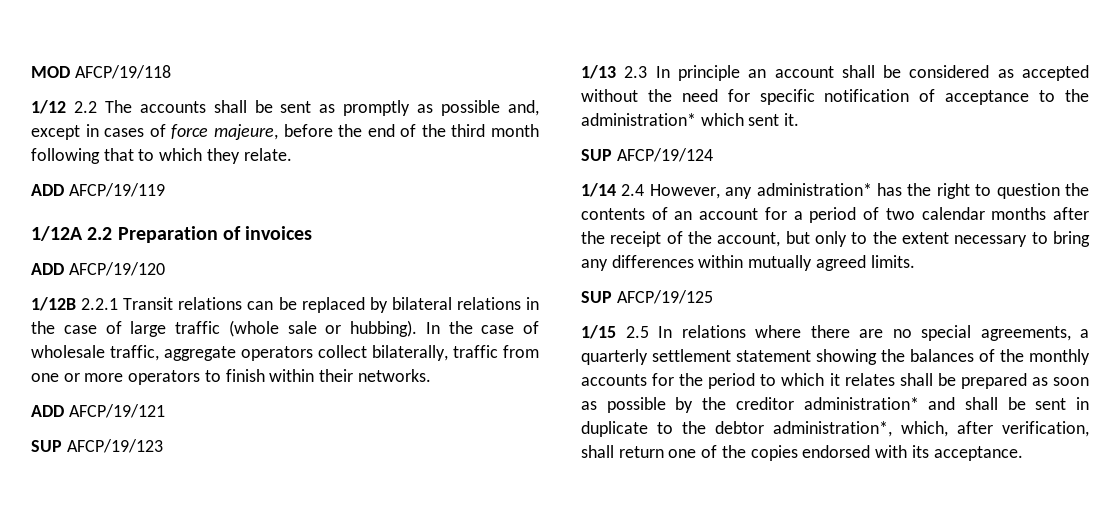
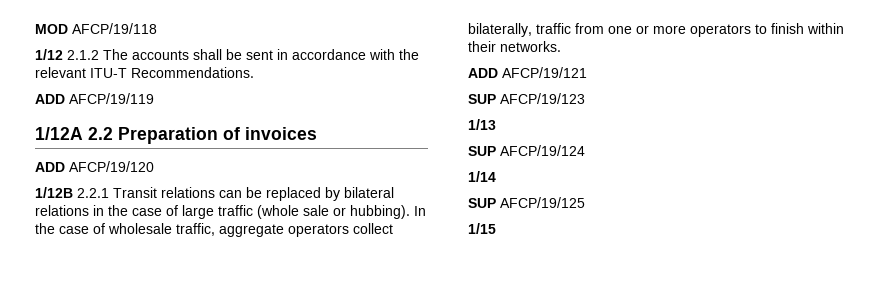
[73,101,97,113] 2.2 -> [67,50,99,60] 2.1.2
[319,100,540,116] [31,124,539,140] [31,148,292,164] as promptly as possible and, except in cases of force majeure, before the end of the third month following that to which they relate. -> [277,49,419,60] [35,67,254,78] in accordance with the relevant ITU-T Recommendations.
[624,65,1089,81] [581,89,1089,105] [581,113,800,126] [581,148,713,162] [581,183,1089,199] [581,207,1089,223] [581,231,1090,247] [581,255,915,271] [581,290,713,304] [581,325,1089,341] [581,349,1090,365] [581,373,1089,389] [581,397,1089,413] [581,421,1089,437] [581,445,1023,461] 2.3 In principle an account shall be considered as accepted without the need for specific notification of acceptance to the administration* which sent it. // SUP AFCP/19/124 // 1/14 2.4 However, any administration* has the right to question the contents of an account for a period of two calendar months after the receipt of the account, but only to the extent necessary to bring any differences within mutually agreed limits. // SUP AFCP/19/125 // 1/15 2.5 In relations where there are no special agreements, a quarterly settlement statement showing the balances of the monthly accounts for the period to which it relates shall be prepared as soon as possible by the creditor administration* and shall be sent in duplicate to the debtor administration*, which, after verification, shall return one of the copies endorsed with its acceptance. -> [468,145,585,156] [468,171,496,182] [468,197,585,208] [468,223,496,234] // SUP AFCP/19/124 // 1/14 // SUP AFCP/19/125 // 1/15

